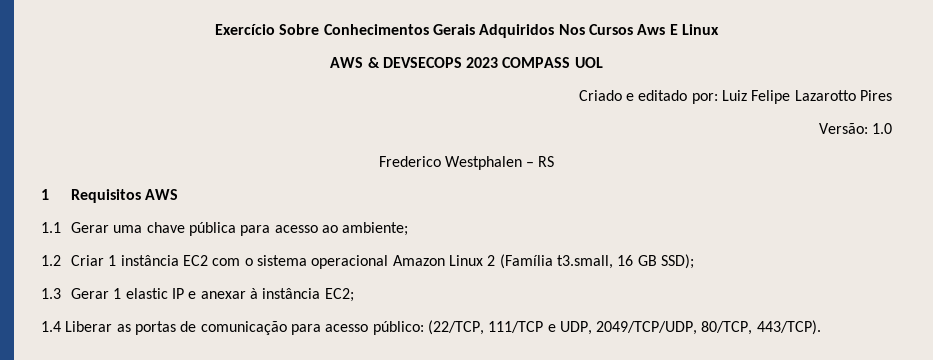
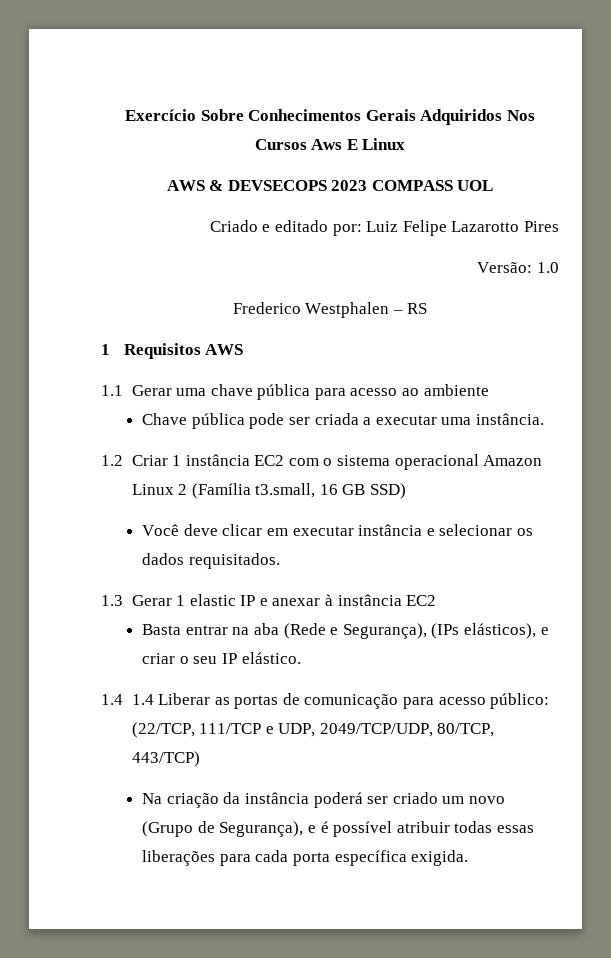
[342,222,409,236] ambiente; -> [423,384,489,396] [142,413,545,429] ambiente // Chave pública pode ser criada a executar uma instância.
[660,254,694,269] SSD); -> [370,483,407,499] [142,524,534,536] [142,553,280,569] SSD) // Você deve clicar em executar instância e selecionar os dados requisitados.
[324,288,354,302] EC2; // -> [406,595,437,606] [142,623,549,639] [142,652,301,664] [101,694,123,705] EC2 // Basta entrar na aba (Rede e Segurança), (IPs elásticos), e criar o seu IP elástico. // 1.4
[756,320,821,335] 443/TCP). -> [131,751,200,767] [142,792,506,808] [142,821,535,837] [142,850,469,866] 443/TCP) // Na criação da instância poderá ser criado um novo (Grupo de Segurança), e é possível atribuir todas essas liberações para cada porta específica exigida.

